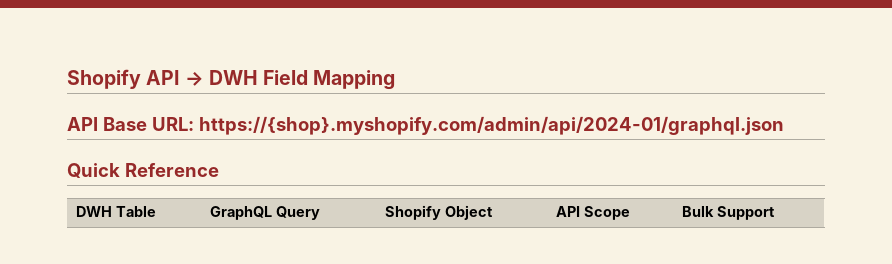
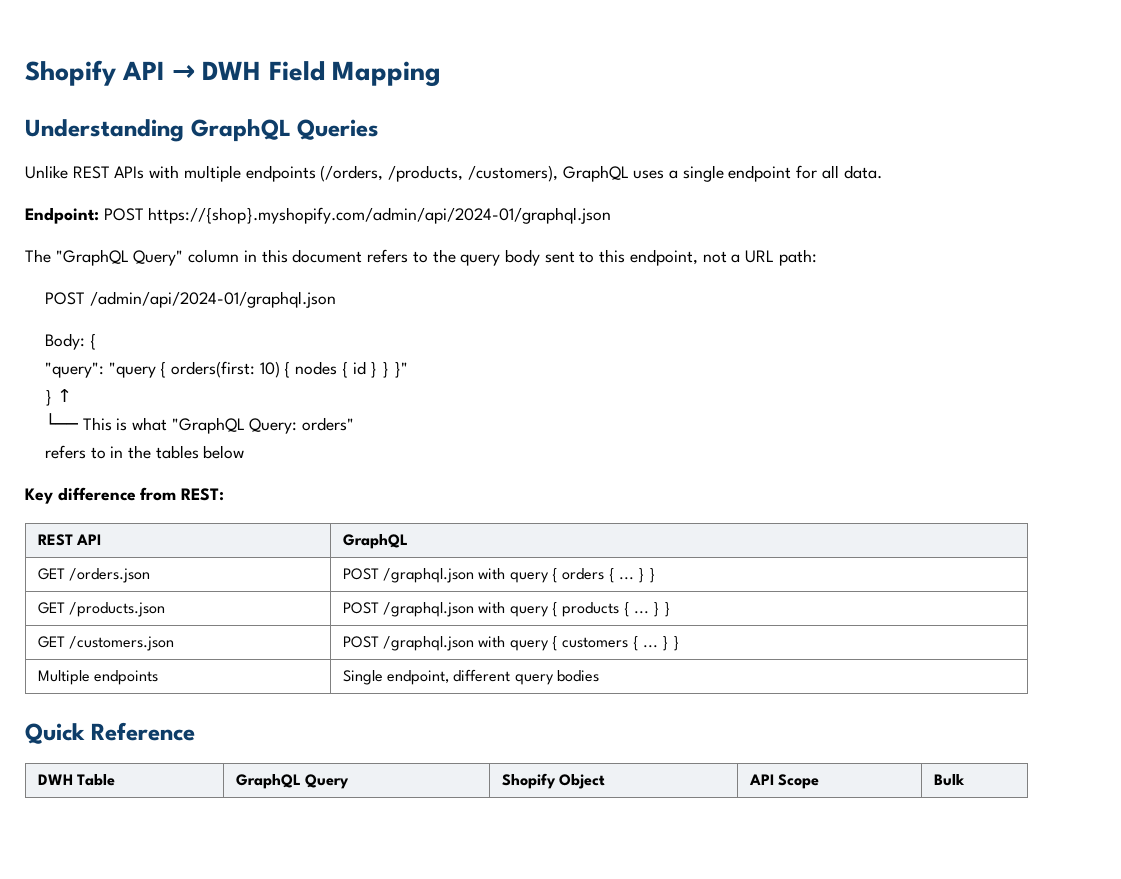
[67,116,784,135] API Base URL: https://{shop}.myshopify.com/admin/api/2024-01/graphql.json -> [25,119,380,142] [25,165,882,182] [25,207,612,224] [25,249,817,266] [44,291,336,308] [44,333,96,350] [44,361,408,378] [44,389,72,406] [44,413,355,434] [44,445,245,459] [25,487,225,504] [37,534,102,546] [342,534,408,549] [37,568,151,583] [342,568,655,583] [37,602,166,617] [342,602,670,617] [37,636,175,651] [342,636,679,651] [37,670,159,685] [342,669,600,685] Understanding GraphQL Queries // Unlike REST APIs with multiple endpoints (/orders, /products, /customers), GraphQL uses a single endpoint for all data. // Endpoint: POST https://{shop}.myshopify.com/admin/api/2024-01/graphql.json // The "GraphQL Query" column in this document refers to the query body sent to this endpoint, not a URL path: // POST /admin/api/2024-01/graphql.json // Body: { // "query": "query { orders(first: 10) { nodes { id } } }" // } ↑ // └── This is what "GraphQL Query: orders" // refers to in the tables below // Key difference from REST: // REST API | GraphQL // GET /orders.json | POST /graphql.json with query { orders { ... } } // GET /products.json | POST /graphql.json with query { products { ... } } // GET /customers.json | POST /graphql.json with query { customers { ... } } // Multiple endpoints | Single endpoint, different query bodies
[716,206,775,220] Support -> (965, 780) none

